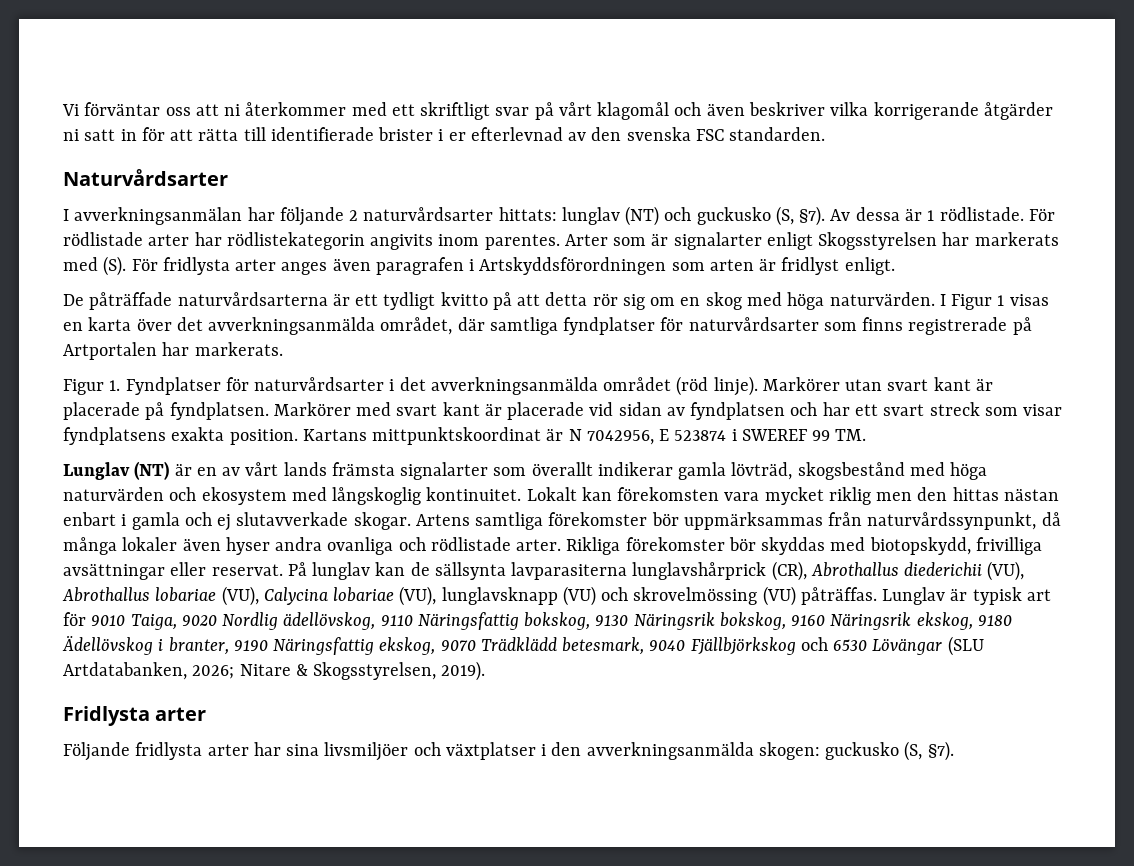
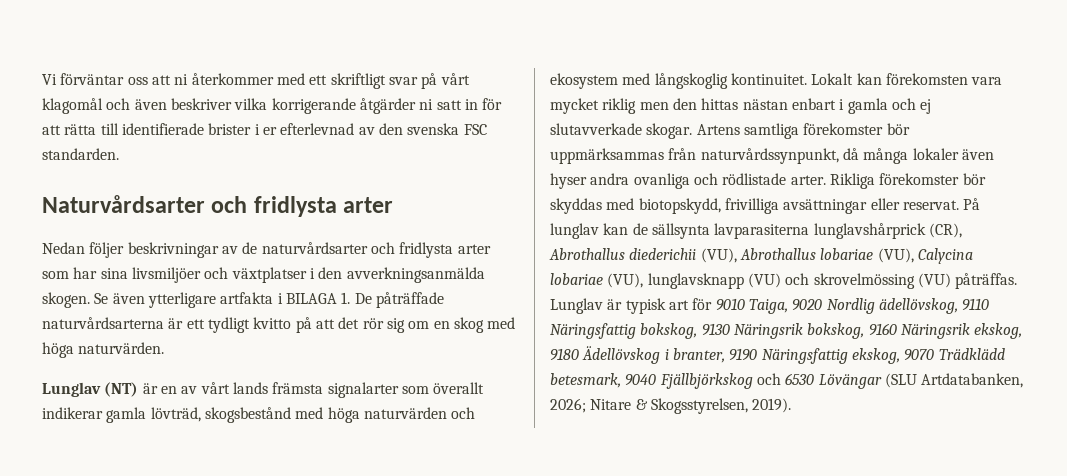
[63,206,1055,226] [63,232,1059,250] [63,256,895,276] // I avverkningsanmälan har följande 2 naturvårdsarter hittats: lunglav (NT) och guckusko (S, §7). Av dessa är 1 rödlistade. För rödlistade arter har rödlistekategorin angivits inom parentes. Arter som är signalarter enligt Skogsstyrelsen har markerats med (S). För fridlysta arter anges även paragrafen i Artskyddsförordningen som arten är fridlyst enligt. // -> [211,196,394,217] [42,242,491,258] [42,267,485,283] [42,292,351,308] och fridlysta arter // Nedan följer beskrivningar av de naturvårdsarter och fridlysta arter som har sina livsmiljöer och växtplatser i den avverkningsanmälda skogen. Se även ytterligare artfakta i BILAGA 1.
[545,292,588,306] detta -> [338,317,360,329] det
[939,294,1049,310] [63,317,1032,335] [63,342,283,360] [63,376,993,396] [63,402,1063,420] [63,427,867,445] I Figur 1 visas en karta över det avverkningsanmälda området, där samtliga fyndplatser för naturvårdsarter som finns registrerade på Artportalen har markerats. // Figur 1. Fyndplatser för naturvårdsarter i det avverkningsanmälda området (röd linje). Markörer utan svart kant är placerade på fyndplatsen. Markörer med svart kant är placerade vid sidan av fyndplatsen och har ett svart streck som visar fyndplatsens exakta position. Kartans mittpunktskoordinat är N 7042956, E 523874 i SWEREF 99 TM. -> (165, 348) none
[63,706,207,726] [63,741,954,761] // Fridlysta arter // Följande fridlysta arter har sina livsmiljöer och växtplatser i den avverkningsanmälda skogen: guckusko (S, §7). -> (792, 405) none

